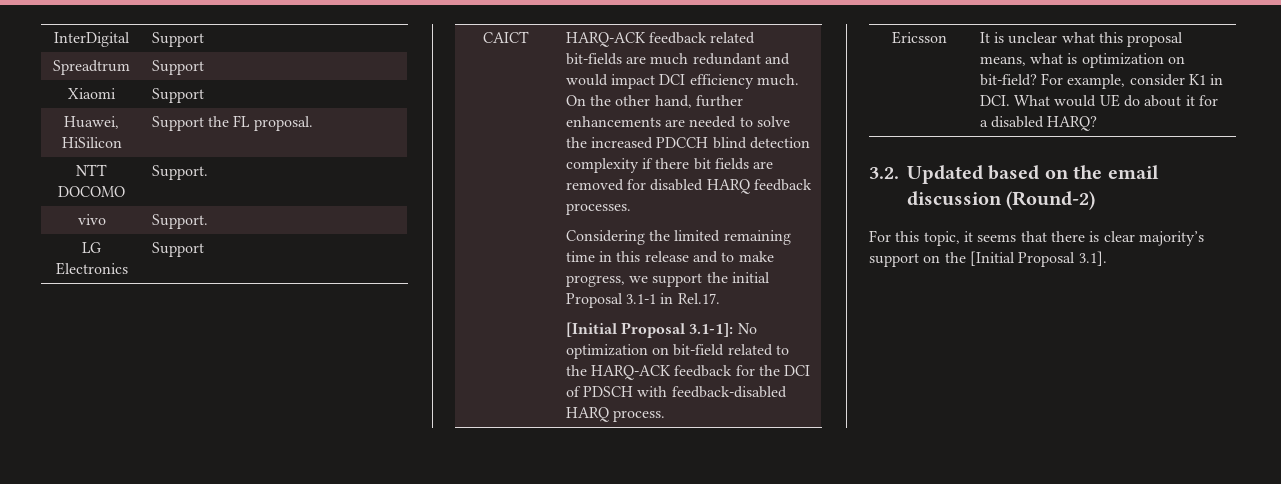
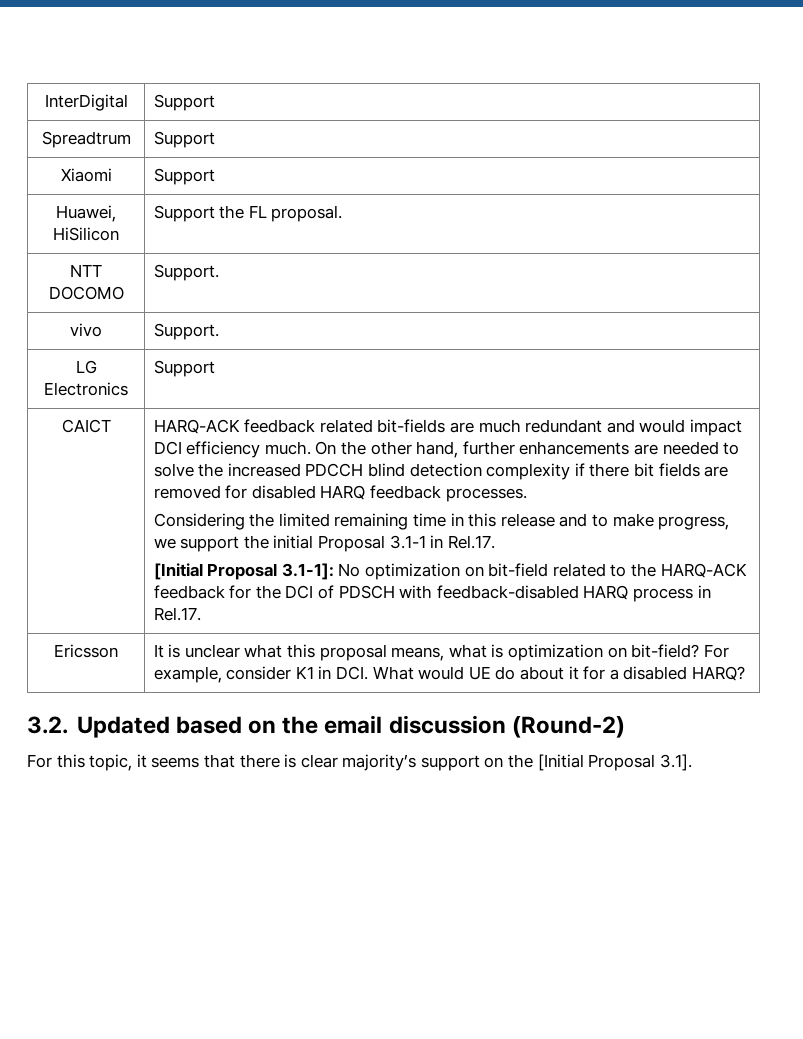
[613,410,666,422] process. -> [632,585,711,602] [153,607,201,621] process in Rel.17.

